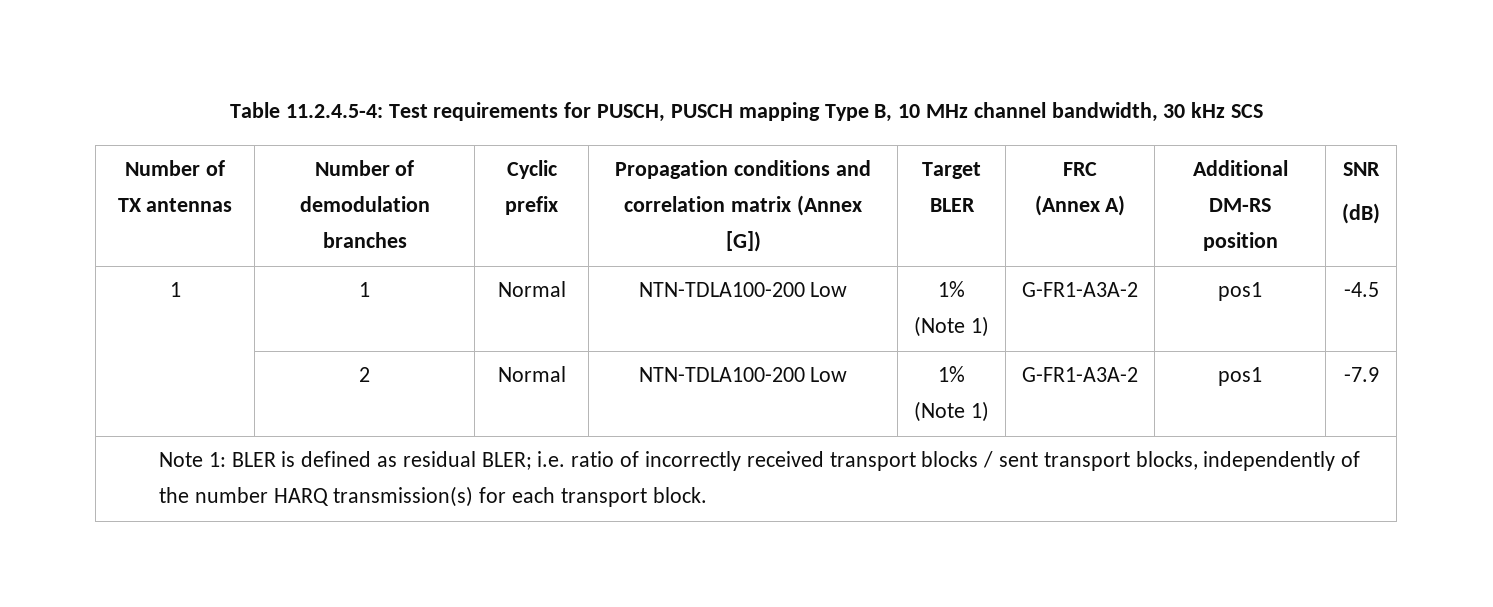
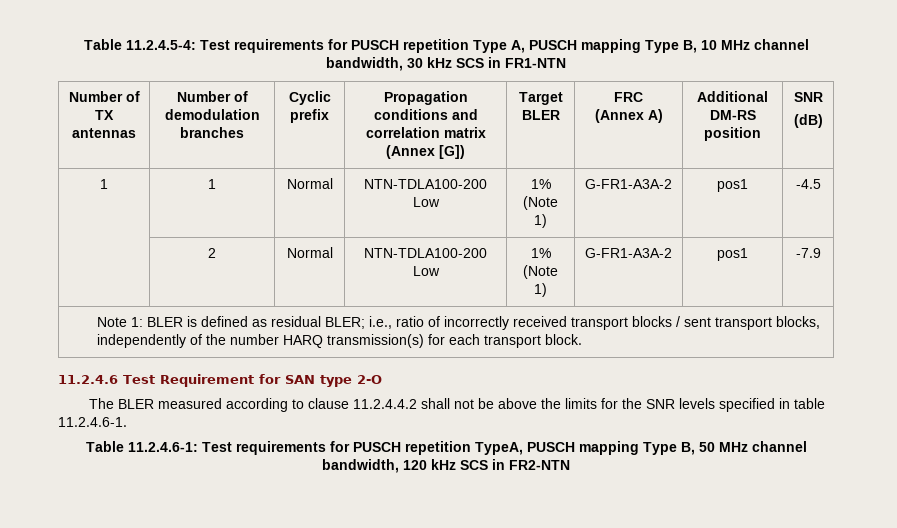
[597,104,666,122] PUSCH, -> [350,39,525,53] PUSCH repetition Type A,
(1263, 111) none -> [488,57,566,68] in FR1-NTN
[537,451,566,467] i.e. -> [369,316,393,329] i.e.,
(707, 495) none -> [58,374,382,387] [88,398,825,412] [58,417,127,427] [85,441,807,455] [322,459,570,473] // 11.2.4.6 Test Requirement for SAN type 2-O // The BLER measured according to clause 11.2.4.4.2 shall not be above the limits for the SNR levels specified in table 11.2.4.6-1. // Table 11.2.4.6-1: Test requirements for PUSCH repetition TypeA, PUSCH mapping Type B, 50 MHz channel bandwidth, 120 kHz SCS in FR2-NTN

